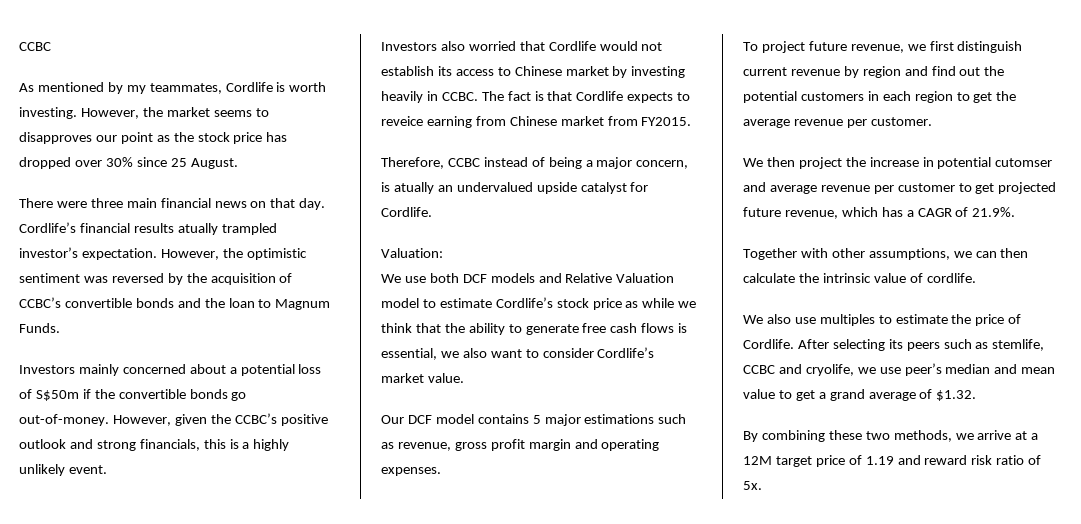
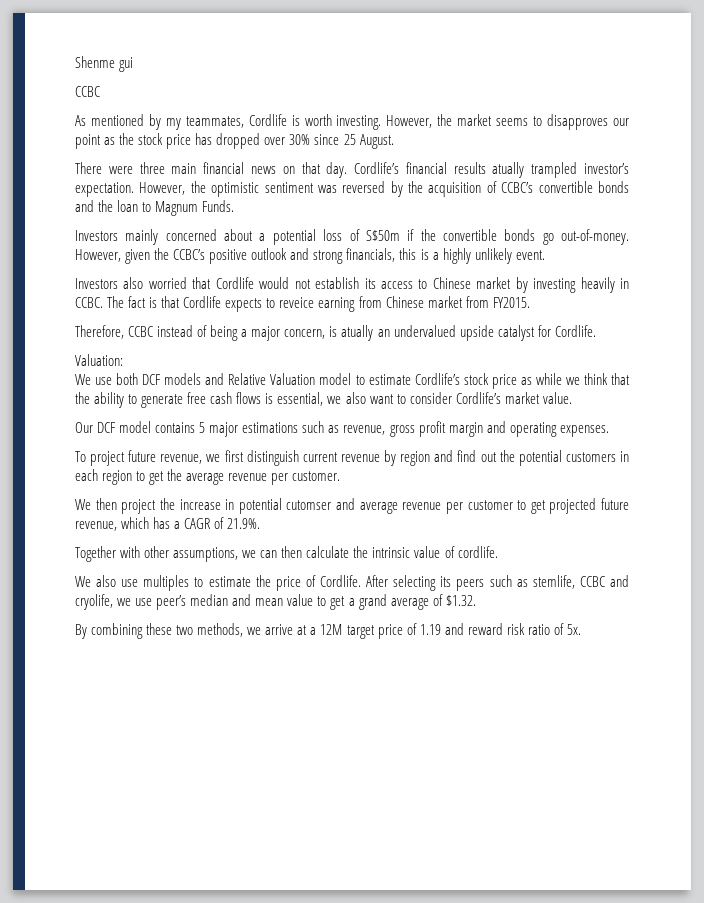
(19, 46) none -> [75,56,134,72] Shenme gui //

